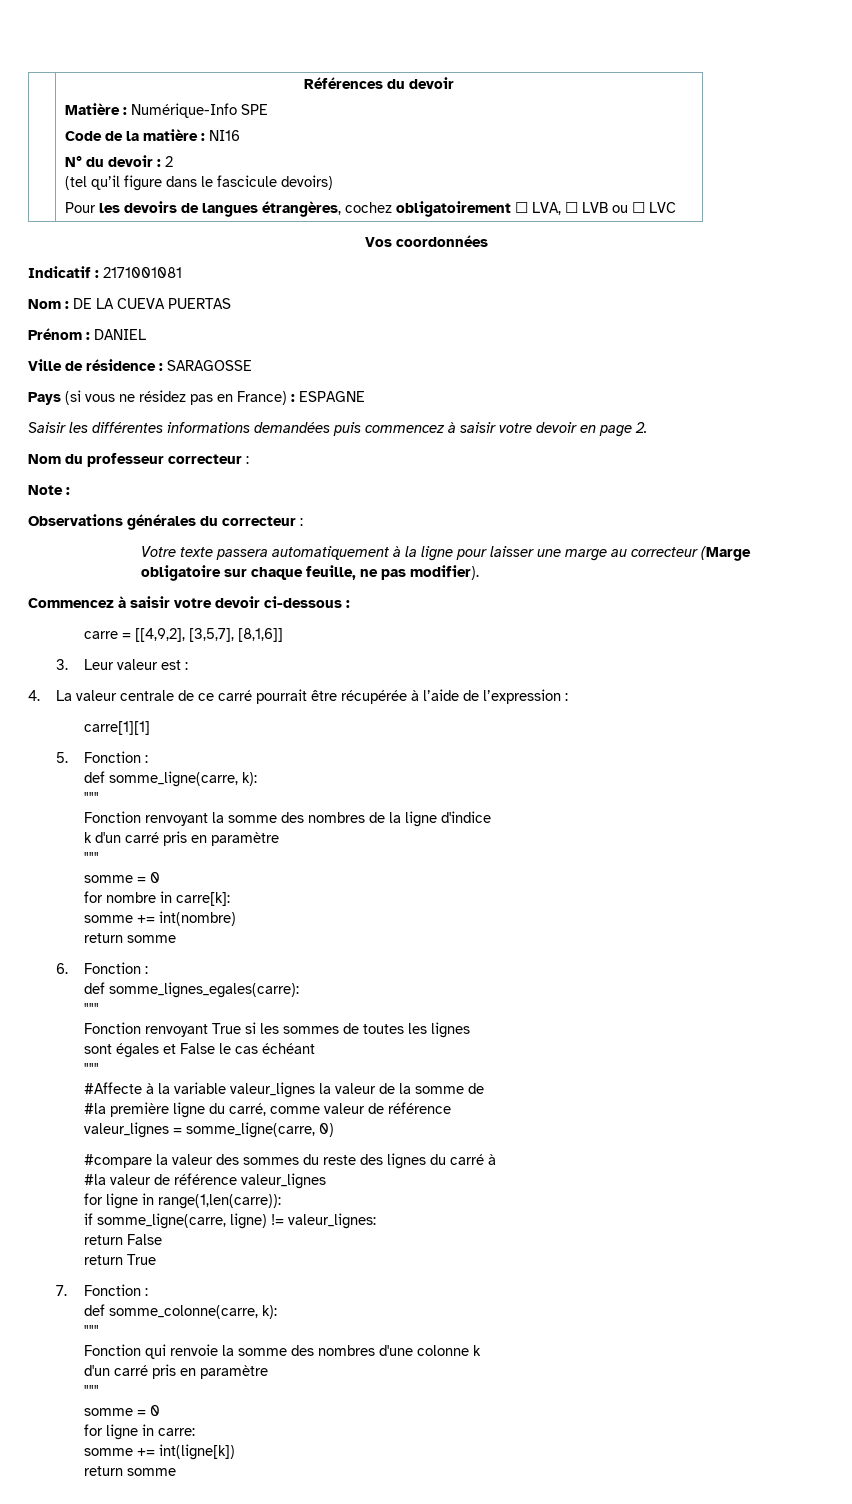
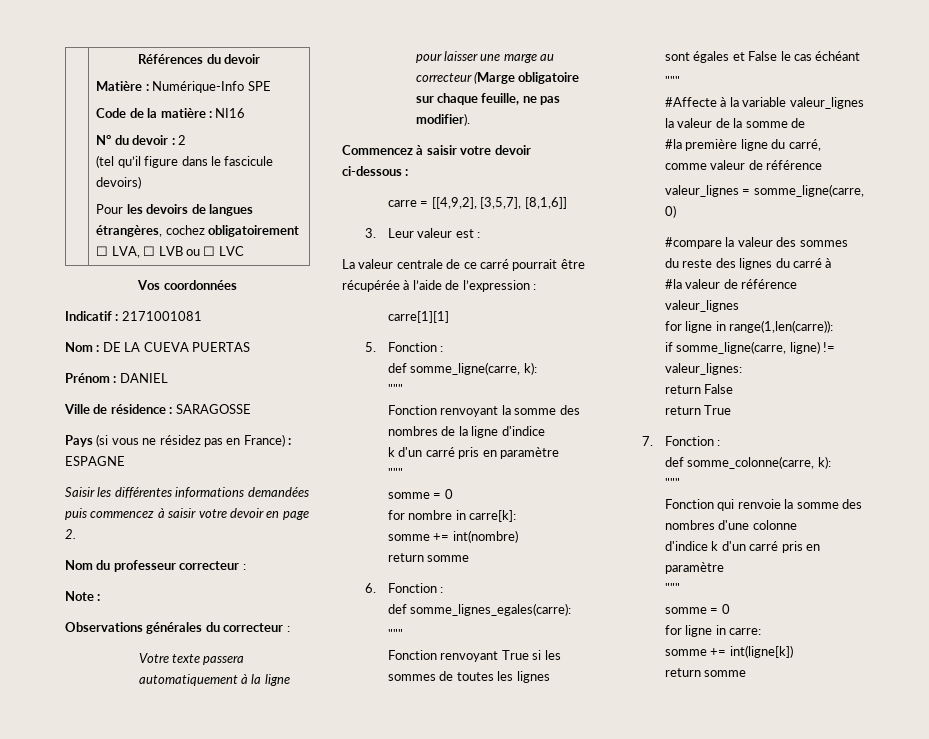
[28,690,40,701] 4. -> (481, 235) none
[473,1345,482,1356] k // -> [665,541,719,551] // d'indice k

